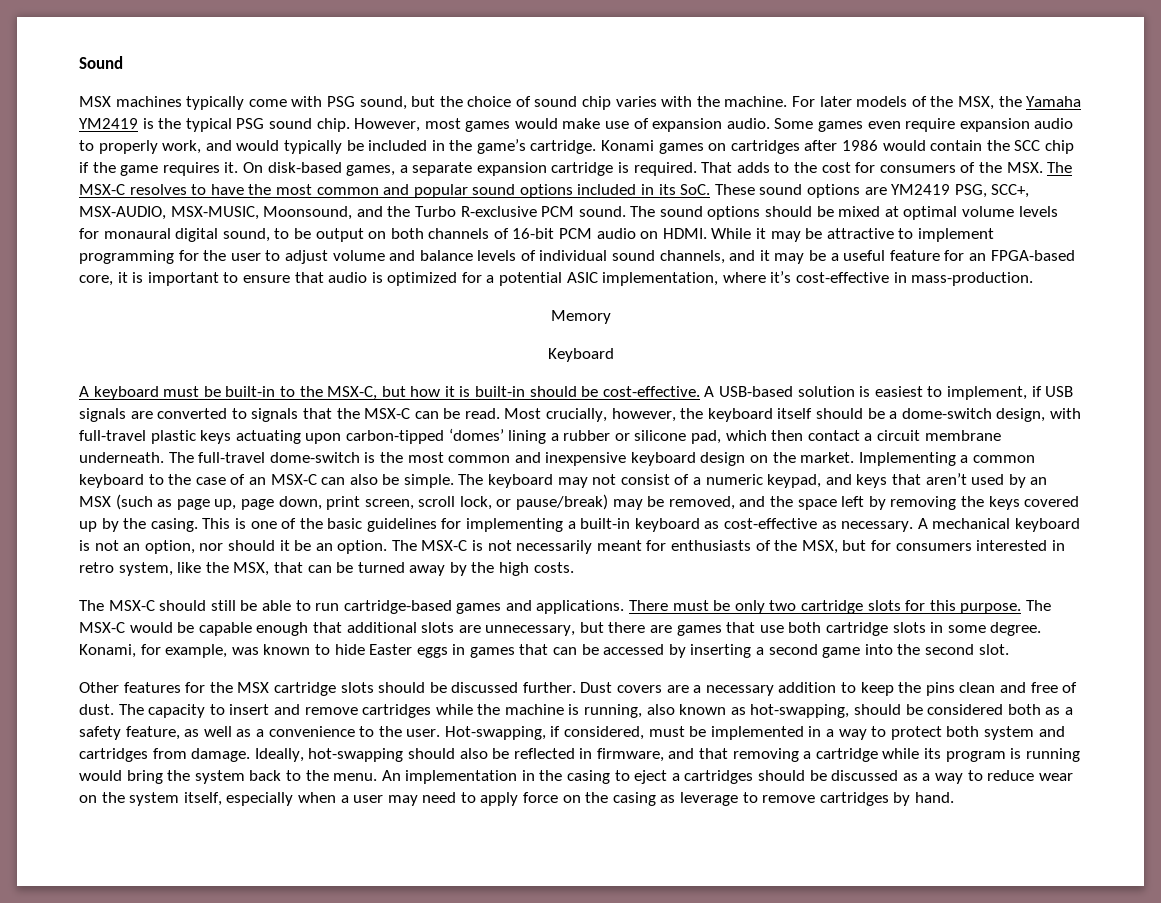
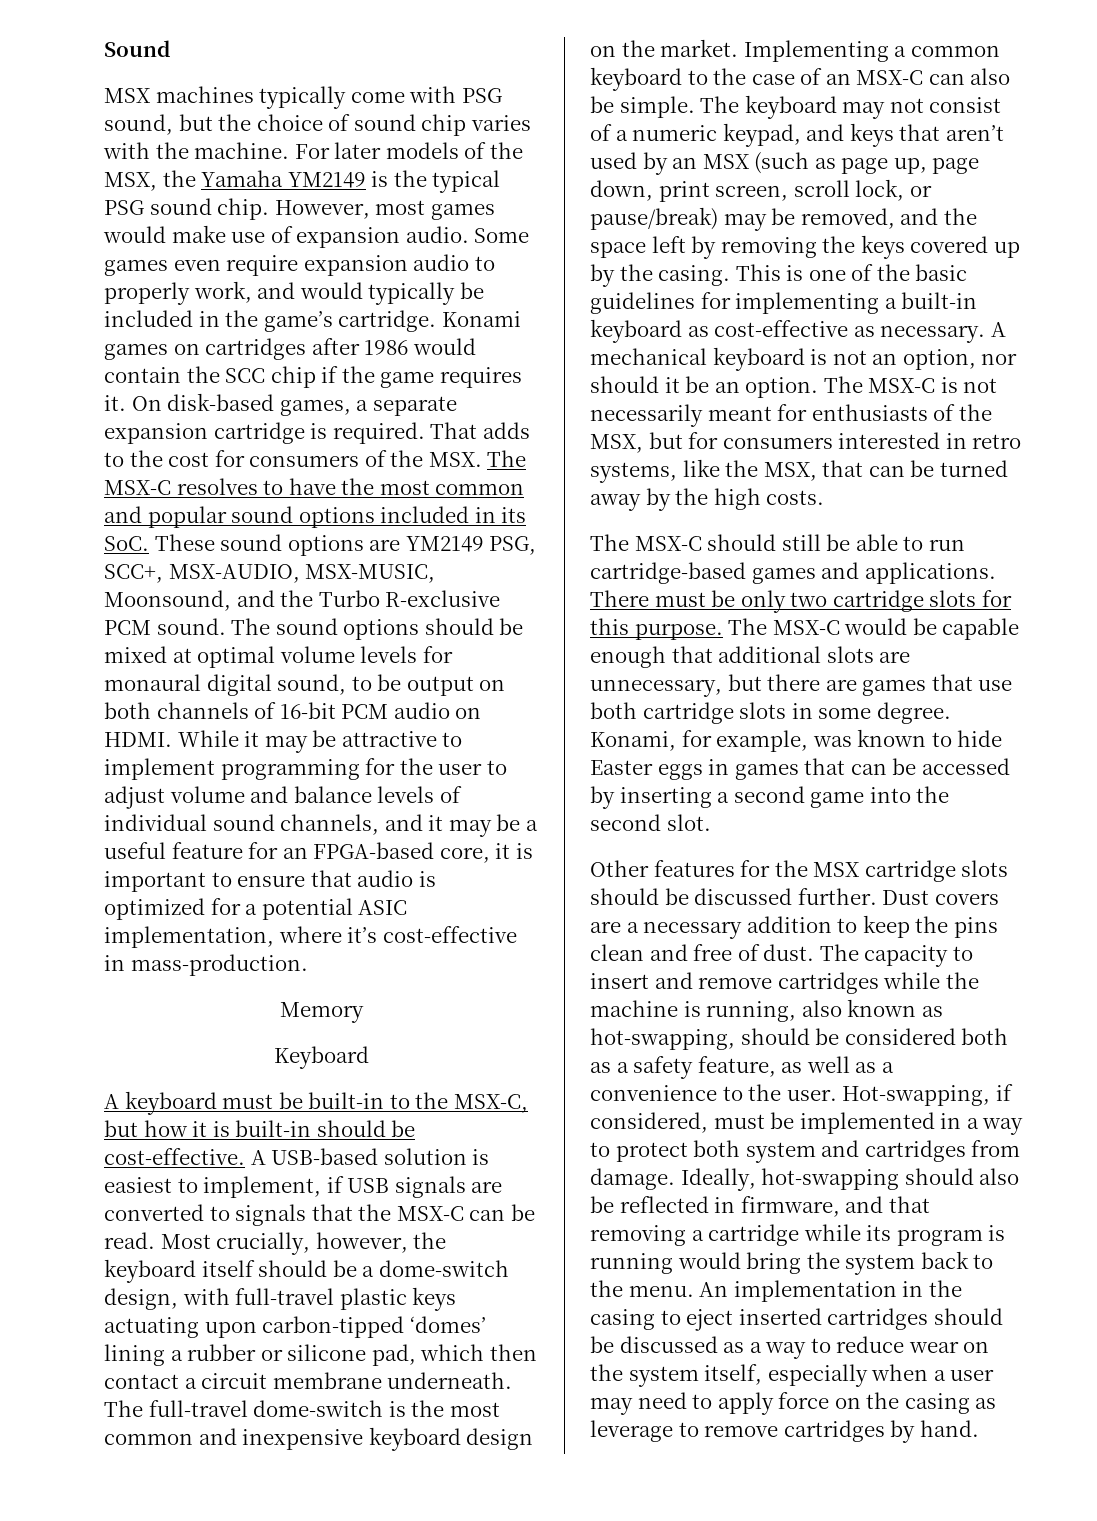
[79,118,138,129] YM2419 -> [287,172,366,188] YM2149
[891,184,951,195] YM2419 -> [405,536,484,552] YM2149
[118,562,173,576] system, -> [590,462,677,483] systems,
[671,773,680,781] a -> [738,1308,822,1325] inserted

